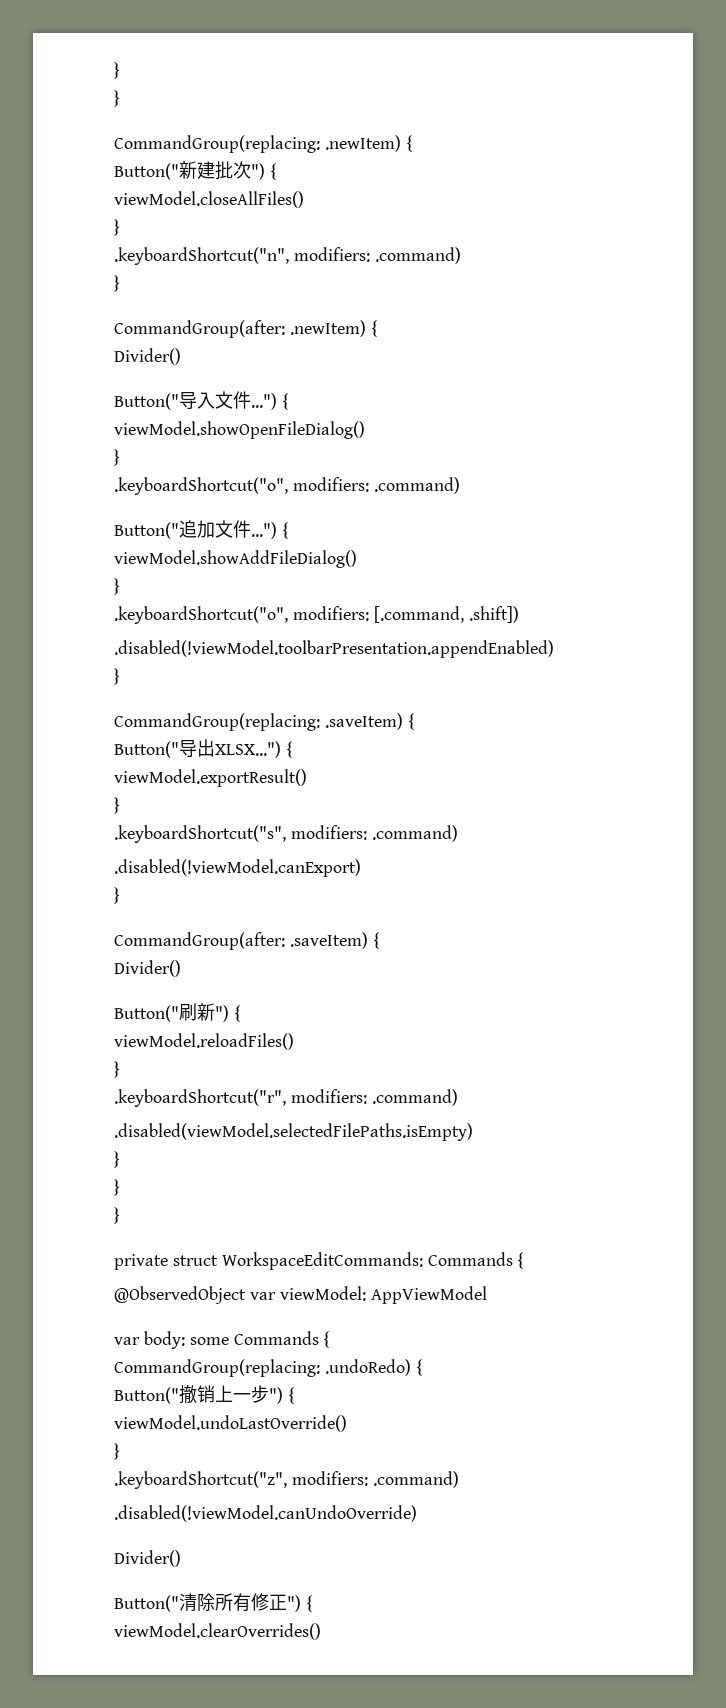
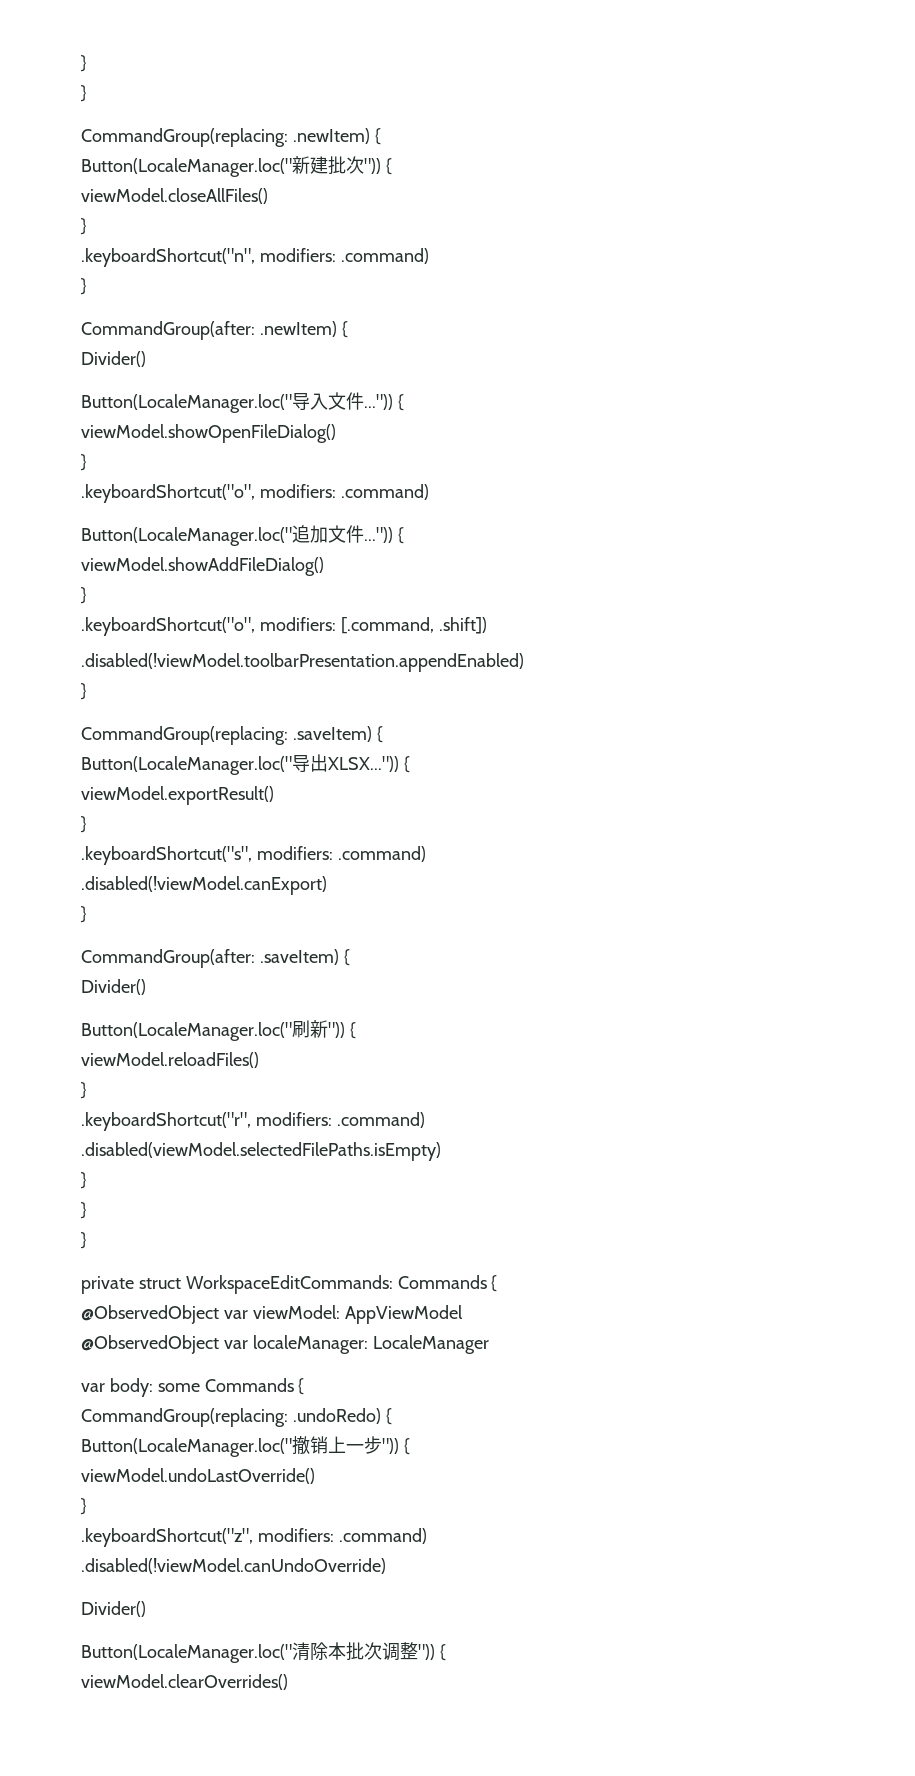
[114,163,179,180] Button(" -> [81,158,292,177] Button(LocaleManager.loc("
[251,163,265,180] ") -> [364,158,381,174] "))
[114,393,179,410] Button(" -> [81,394,292,413] Button(LocaleManager.loc("
[251,393,277,410] ...") -> [364,394,393,410] ..."))
[114,522,179,539] Button(" -> [81,527,292,546] Button(LocaleManager.loc("
[251,522,277,539] ...") -> [364,527,393,543] ..."))
[114,739,281,758] Button("导出XLSX...") -> [81,754,399,775] Button(LocaleManager.loc("导出XLSX..."))
[114,1003,229,1022] Button("刷新") -> [81,1020,345,1041] Button(LocaleManager.loc("刷新"))
(487, 1295) none -> [81,1335,489,1354] // @ObservedObject var localeManager: LocaleManager
[114,1387,179,1404] Button(" -> [81,1438,292,1457] Button(LocaleManager.loc("
[269,1387,283,1404] ") -> [382,1438,399,1454] "))
[114,1593,301,1612] Button("清除所有修正") -> [81,1642,435,1663] Button(LocaleManager.loc("清除本批次调整"))

